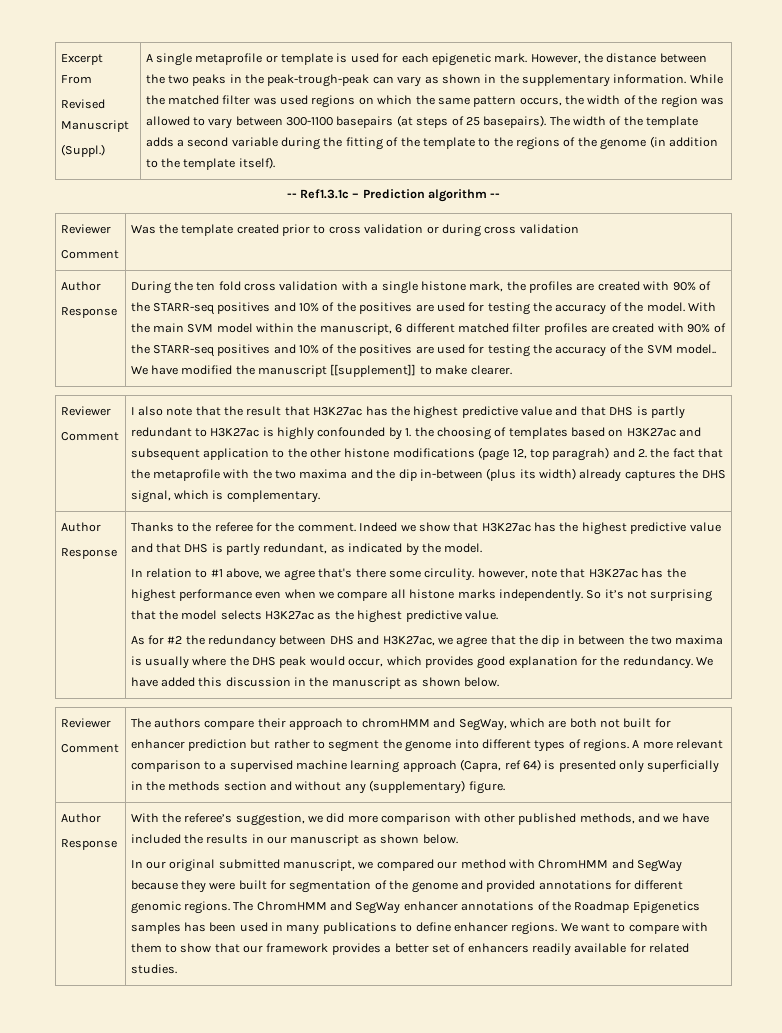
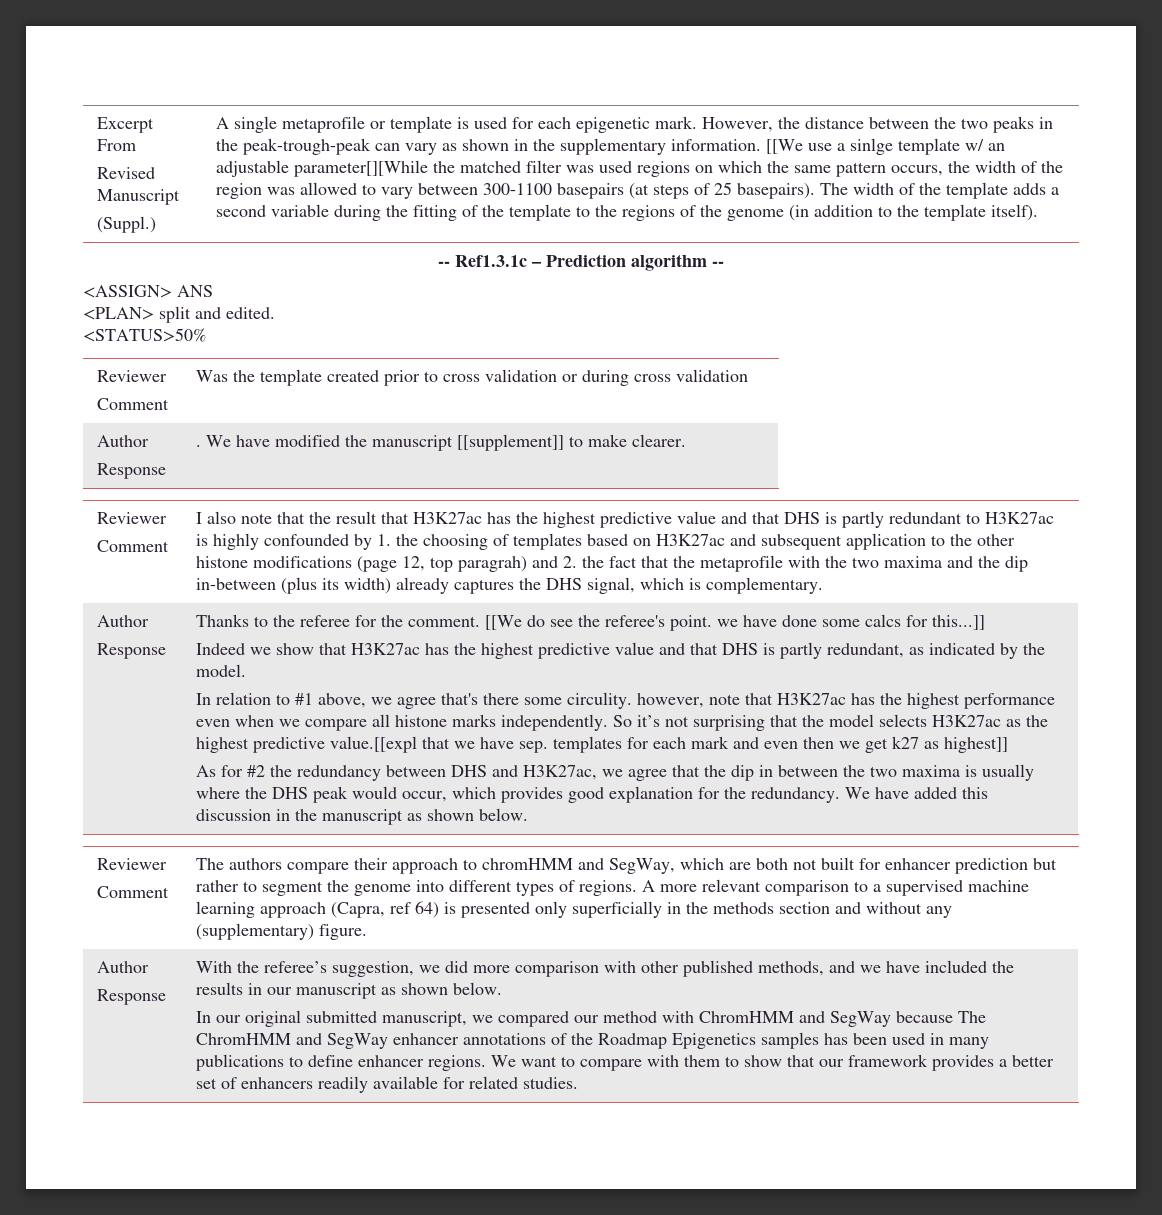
[689,74,723,84] While -> [765,138,1005,155] [215,160,428,177] [[We use a sinlge template w/ an adjustable parameter[][While
(501, 195) none -> [83,285,213,298] [83,306,275,323] [83,328,206,342] // <ASSIGN> ANS // <PLAN> split and edited. // <STATUS>50%
[130,281,711,294] [130,302,716,315] [130,323,726,335] [130,344,716,357] During the ten fold cross validation with a single histone mark, the profiles are created with 90% of the STARR-seq positives and 10% of the positives are used for testing the accuracy of the model. With the main SVM model within the manuscript, 6 different matched filter profiles are created with 90% of the STARR-seq positives and 10% of the positives are used for testing the accuracy of the SVM model.. -> [195,445,201,447] .
(356, 527) none -> [484,614,985,631] [[We do see the referee's point. we have done some calcs for this...]] //
[464,610,498,620] value. -> [329,736,1008,753] value.[[expl that we have sep. templates for each mark and even then we get k27 as highest]]
[180,880,684,893] [130,901,230,914] they were built for segmentation of the genome and provided annotations for different genomic regions. -> (953, 1017) none

